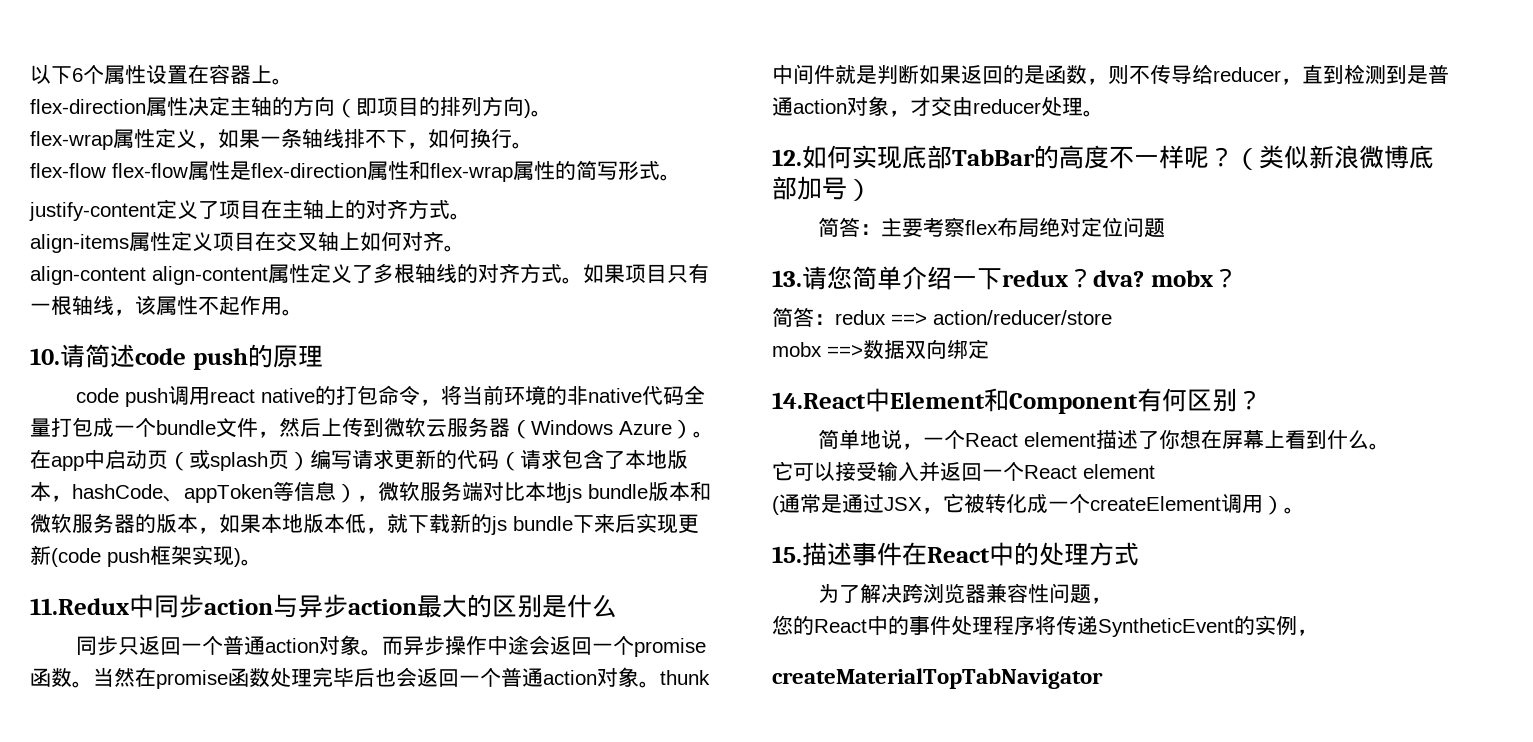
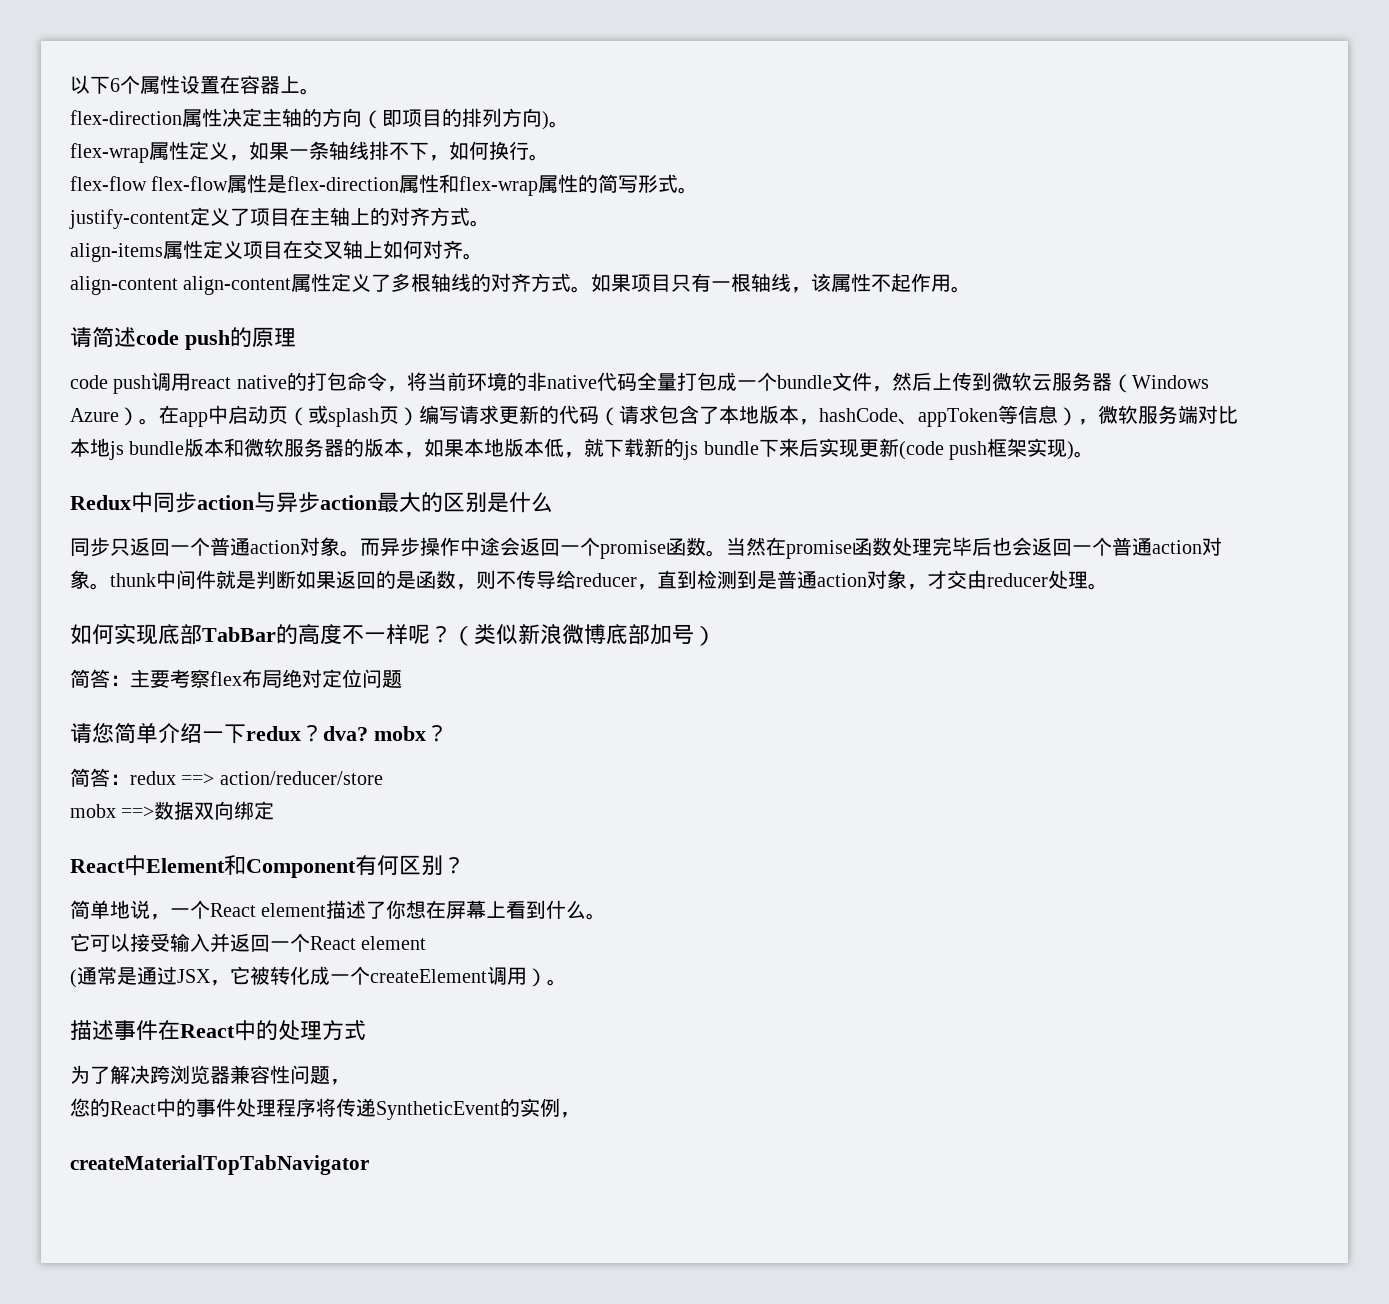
[30,348,60,365] 10. -> (972, 289) none
[30,598,129,615] 11.Redux -> [70,495,131,510] Redux
[772,149,802,166] 12. -> (1108, 586) none
[772,270,802,287] 13. -> (402, 679) none
[772,392,866,409] 14.React -> [70,859,125,873] React
[772,546,802,563] 15. -> (567, 982) none

